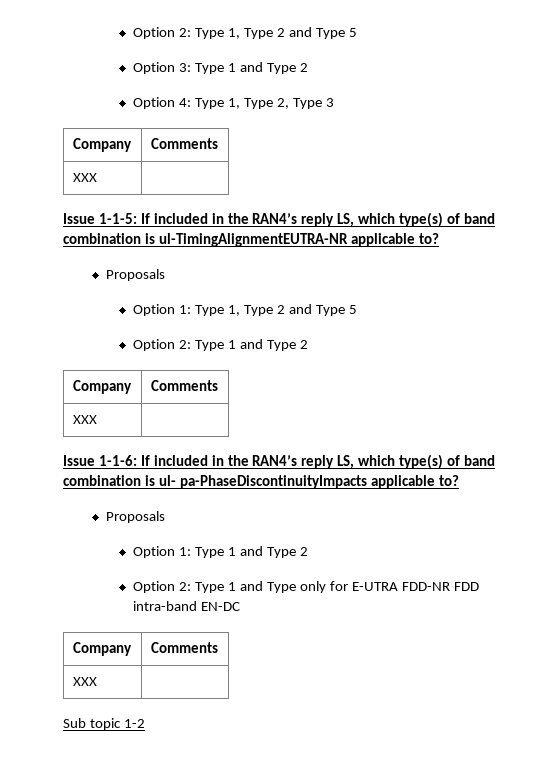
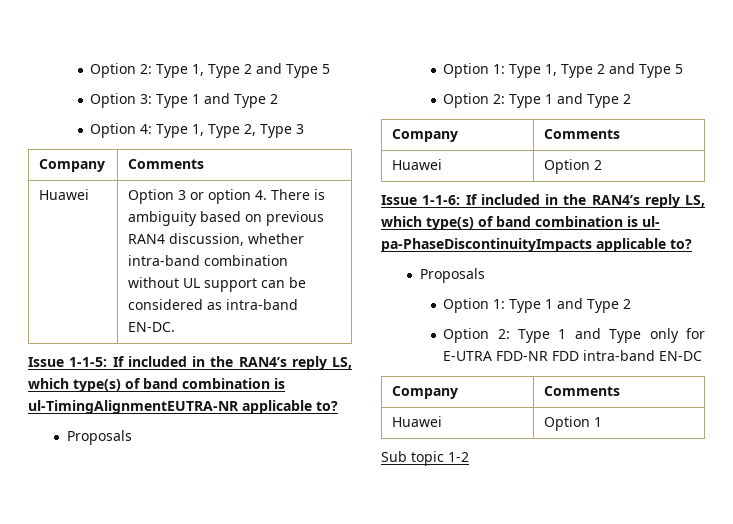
[72,173,97,182] XXX | -> [39,189,90,200] [128,189,326,204] [128,211,325,226] [128,233,305,246] [128,255,289,266] [128,277,307,292] [128,299,299,310] [128,322,176,332] Huawei | Option 3 or option 4. There is ambiguity based on previous RAN4 discussion, whether intra-band combination without UL support can be considered as intra-band EN-DC.
[72,415,97,424] XXX | -> [392,159,443,170] [544,159,603,174] Huawei | Option 2
[72,677,97,686] XXX | -> [392,416,443,427] [544,416,603,431] Huawei | Option 1

